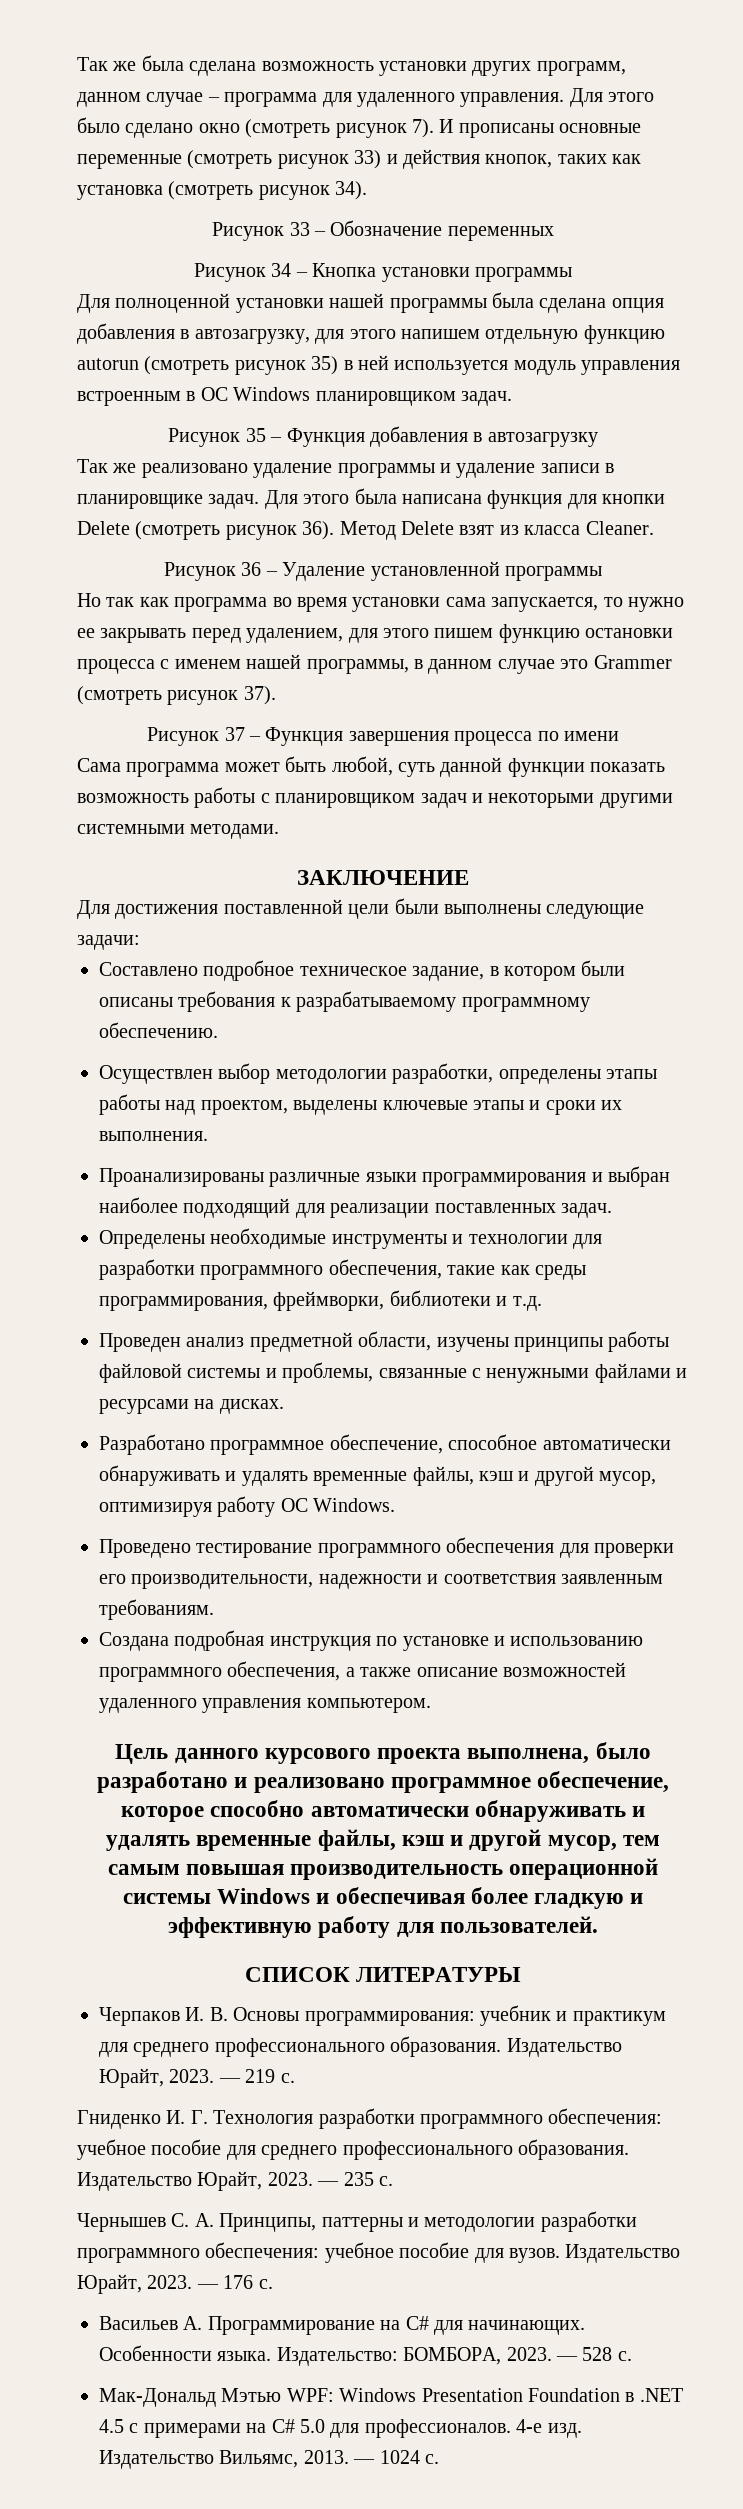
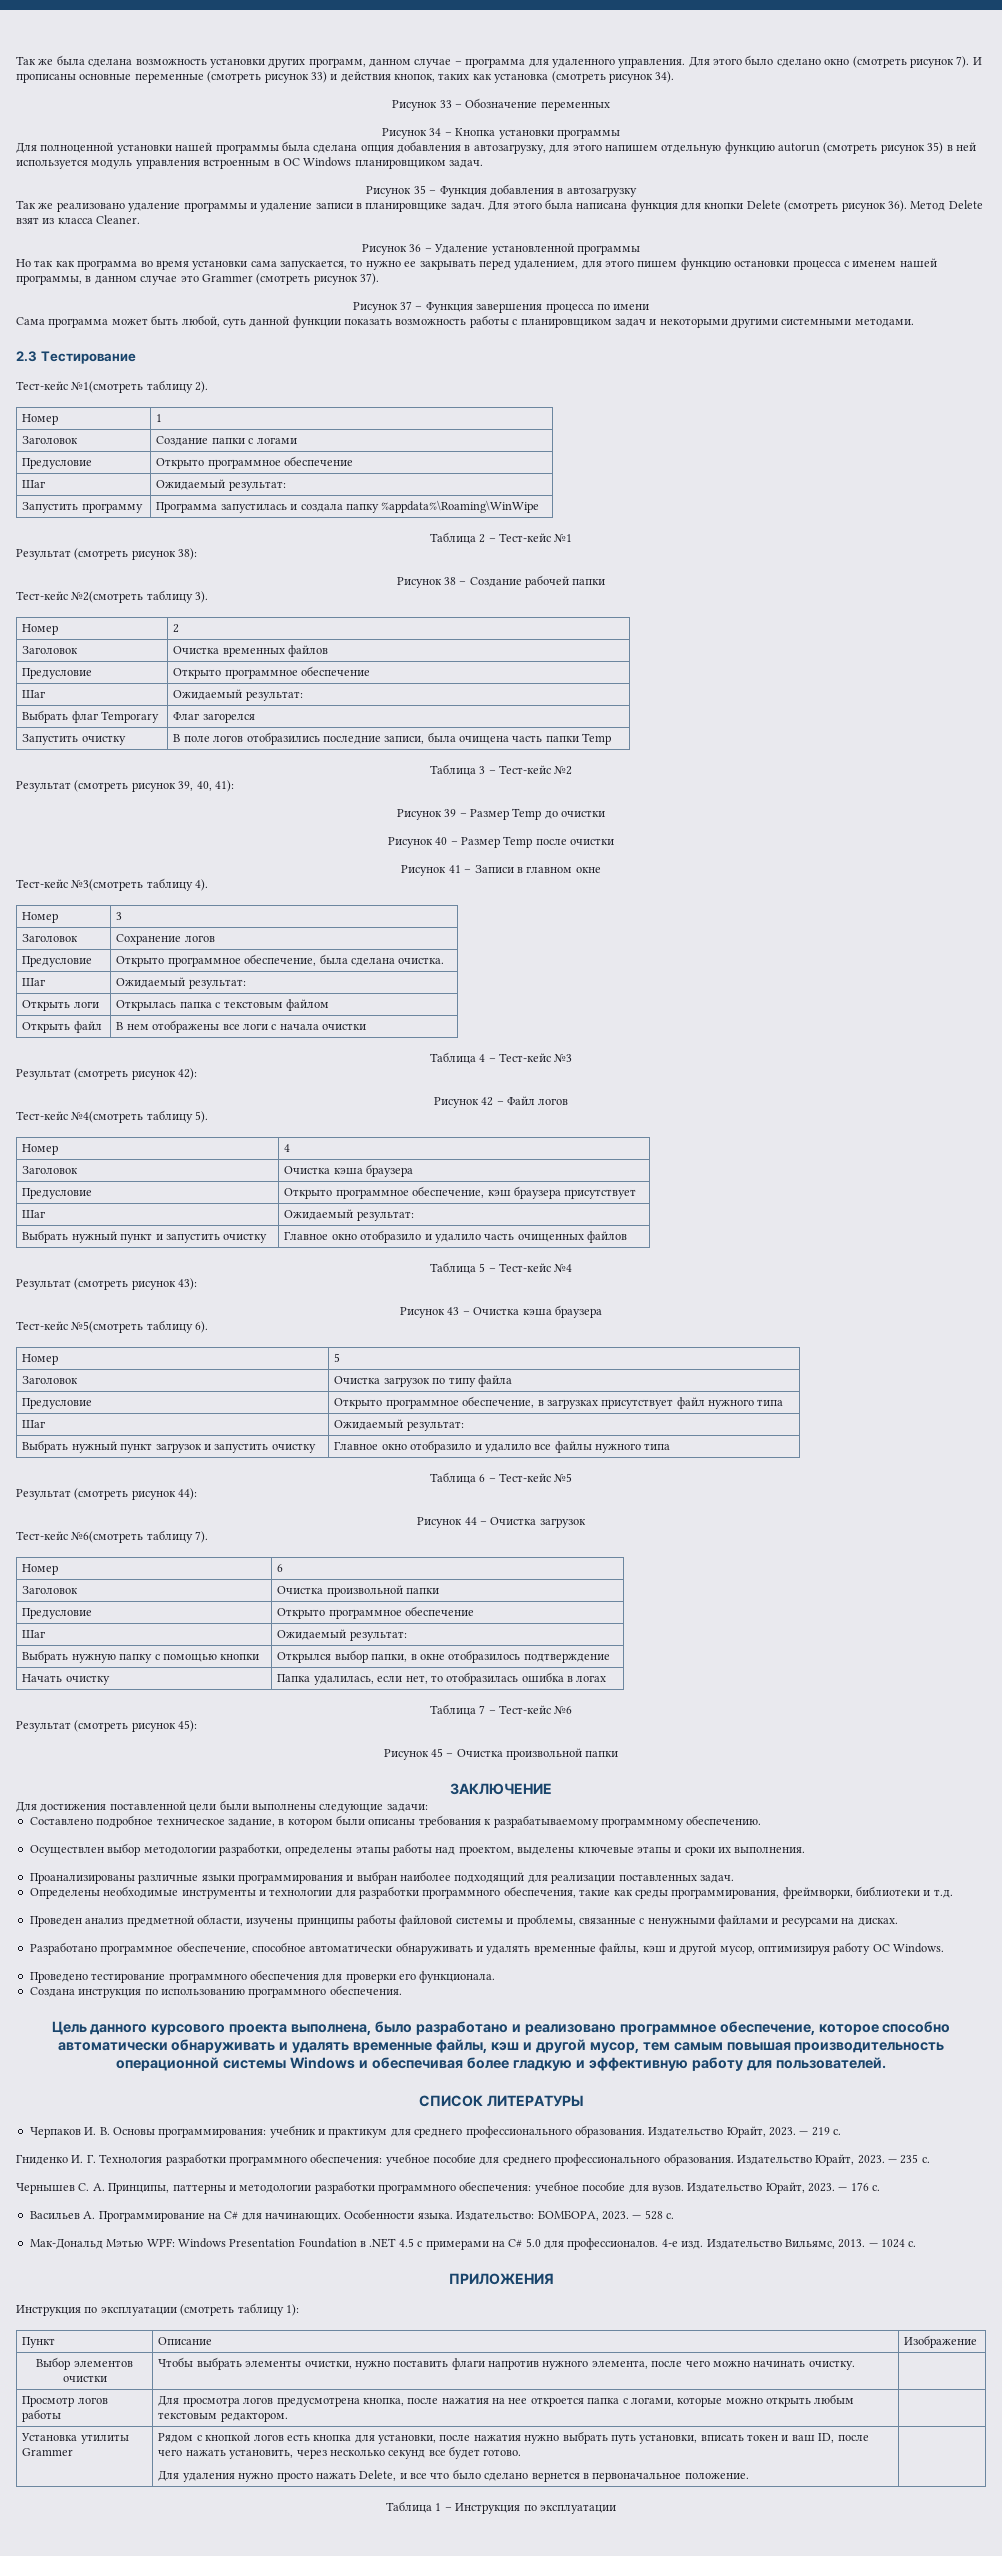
(280, 831) none -> [16,351,136,364] [16,380,209,393] [22,414,59,425] [156,414,163,422] [22,436,79,444] [156,436,297,446] [22,458,93,469] [156,456,354,469] [22,480,46,489] [156,479,286,491] [22,502,143,513] [156,500,540,513] [429,532,573,544] [16,548,198,560] [396,575,606,588] [16,590,209,603] [22,624,59,635] [173,624,180,633] [22,646,79,654] [173,645,329,657] [22,668,93,679] [173,666,371,679] [22,690,46,699] [173,689,303,701] [22,710,160,723] [173,712,255,723] [22,734,126,745] [173,732,612,745] [429,764,573,776] [16,780,234,792] [396,808,606,820] [387,836,615,848] [401,865,601,876] [16,878,209,891] [22,912,59,923] [116,912,123,920] [22,934,79,942] [116,934,215,945] [22,956,93,967] [116,954,445,967] [22,978,46,987] [116,977,246,989] [22,1000,99,1011] [116,999,329,1011] [22,1021,102,1033] [116,1020,367,1033] [429,1052,573,1064] [16,1068,198,1080] [433,1096,569,1108] [16,1110,209,1123] [22,1144,59,1155] [284,1144,291,1152] [22,1166,79,1174] [284,1164,414,1177] [22,1188,93,1199] [284,1186,637,1199] [22,1210,46,1219] [284,1209,414,1221] [22,1230,268,1243] [284,1230,628,1243] [429,1262,573,1274] [16,1278,198,1290] [400,1305,602,1318] [16,1320,209,1333] [22,1354,59,1365] [334,1353,341,1362] [22,1376,79,1384] [334,1375,512,1387] [22,1398,93,1409] [334,1396,784,1409] [22,1420,46,1429] [334,1419,464,1431] [22,1440,316,1453] [334,1440,671,1453] [429,1472,573,1484] [16,1488,198,1500] [417,1517,586,1528] [16,1530,209,1543] [22,1564,59,1575] [277,1564,284,1572] [22,1586,79,1594] [277,1585,440,1597] [22,1608,93,1619] [277,1606,475,1619] [22,1630,46,1639] [277,1629,407,1641] [22,1650,260,1663] [277,1650,610,1663] [22,1674,110,1685] [277,1672,607,1685] [429,1704,573,1716] [16,1720,198,1732] [383,1748,619,1760] // 2.3 Тестирование // Тест-кейс №1(смотреть таблицу 2). // Номер | 1 // Заголовок | Создание папки с логами // Предусловие | Открыто программное обеспечение // Шаг | Ожидаемый результат: // Запустить программу | Программа запустилась и создала папку %appdata%\Roaming\WinWipe // Таблица 2 – Тест-кейс №1 // Результат (смотреть рисунок 38): // Рисунок 38 – Создание рабочей папки // Тест-кейс №2(смотреть таблицу 3). // Номер | 2 // Заголовок | Очистка временных файлов // Предусловие | Открыто программное обеспечение // Шаг | Ожидаемый результат: // Выбрать флаг Temporary | Флаг загорелся // Запустить очистку | В поле логов отобразились последние записи, была очищена часть папки Temp // Таблица 3 – Тест-кейс №2 // Результат (смотреть рисунок 39, 40, 41): // Рисунок 39 – Размер Temp до очистки // Рисунок 40 – Размер Temp после очистки // Рисунок 41 – Записи в главном окне // Тест-кейс №3(смотреть таблицу 4). // Номер | 3 // Заголовок | Сохранение логов // Предусловие | Открыто программное обеспечение, была сделана очистка. // Шаг | Ожидаемый результат: // Открыть логи | Открылась папка с текстовым файлом // Открыть файл | В нем отображены все логи с начала очистки // Таблица 4 – Тест-кейс №3 // Результат (смотреть рисунок 42): // Рисунок 42 – Файл логов // Тест-кейс №4(смотреть таблицу 5). // Номер | 4 // Заголовок | Очистка кэша браузера // Предусловие | Открыто программное обеспечение, кэш браузера присутствует // Шаг | Ожидаемый результат: // Выбрать нужный пункт и запустить очистку | Главное окно отобразило и удалило часть очищенных файлов // Таблица 5 – Тест-кейс №4 // Результат (смотреть рисунок 43): // Рисунок 43 – Очистка кэша браузера // Тест-кейс №5(смотреть таблицу 6). // Номер | 5 // Заголовок | Очистка загрузок по типу файла // Предусловие | Открыто программное обеспечение, в загрузках присутствует файл нужного типа // Шаг | Ожидаемый результат: // Выбрать нужный пункт загрузок и запустить очистку | Главное окно отобразило и удалило все файлы нужного типа // Таблица 6 – Тест-кейс №5 // Результат (смотреть рисунок 44): // Рисунок 44 – Очистка загрузок // Тест-кейс №6(смотреть таблицу 7). // Номер | 6 // Заголовок | Очистка произвольной папки // Предусловие | Открыто программное обеспечение // Шаг | Ожидаемый результат: // Выбрать нужную папку с помощью кнопки | Открылся выбор папки, в окне отобразилось подтверждение // Начать очистку | Папка удалилась, если нет, то отобразилась ошибка в логах // Таблица 7 – Тест-кейс №6 // Результат (смотреть рисунок 45): // Рисунок 45 – Очистка произвольной папки
[131,1574,663,1589] [99,1599,214,1620] производительности, надежности и соответствия заявленным требованиям. -> [419,1971,496,1983] функционала.
[174,1630,265,1651] подробная -> (75, 1992) none
[402,1636,644,1651] [99,1661,626,1682] [99,1698,431,1713] установке и использованию программного обеспечения, а также описание возможностей удаленного управления компьютером. -> [160,1985,402,1998] использованию программного обеспечения.
(439, 2459) none -> [448,2273,554,2285] [16,2303,299,2316] [22,2337,56,2348] [158,2337,213,2345] [904,2335,978,2348] [36,2357,133,2370] [62,2375,107,2382] [158,2357,855,2370] [22,2396,108,2407] [22,2409,62,2422] [158,2394,855,2407] [158,2412,288,2422] [21,2433,129,2444] [22,2448,74,2456] [158,2431,869,2444] [158,2446,522,2459] [158,2469,749,2482] [386,2501,616,2514] // ПРИЛОЖЕНИЯ // Инструкция по эксплуатации (смотреть таблицу 1): // Пункт | Описание | Изображение // Выбор элементов очистки | Чтобы выбрать элементы очистки, нужно поставить флаги напротив нужного элемента, после чего можно начинать очистку. | // Просмотр логов работы | Для просмотра логов предусмотрена кнопка, после нажатия на нее откроется папка с логами, которые можно открыть любым текстовым редактором. | // Установка утилиты Grammer | Рядом с кнопкой логов есть кнопка для установки, после нажатия нужно выбрать путь установки, вписать токен и ваш ID, после чего нажать установить, через несколько секунд все будет готово. // Для удаления нужно просто нажать Delete, и все что было сделано вернется в первоначальное положение. | // Таблица 1 – Инструкция по эксплуатации

